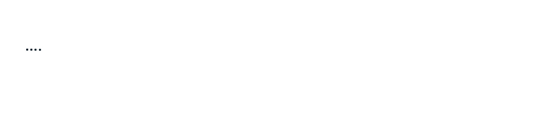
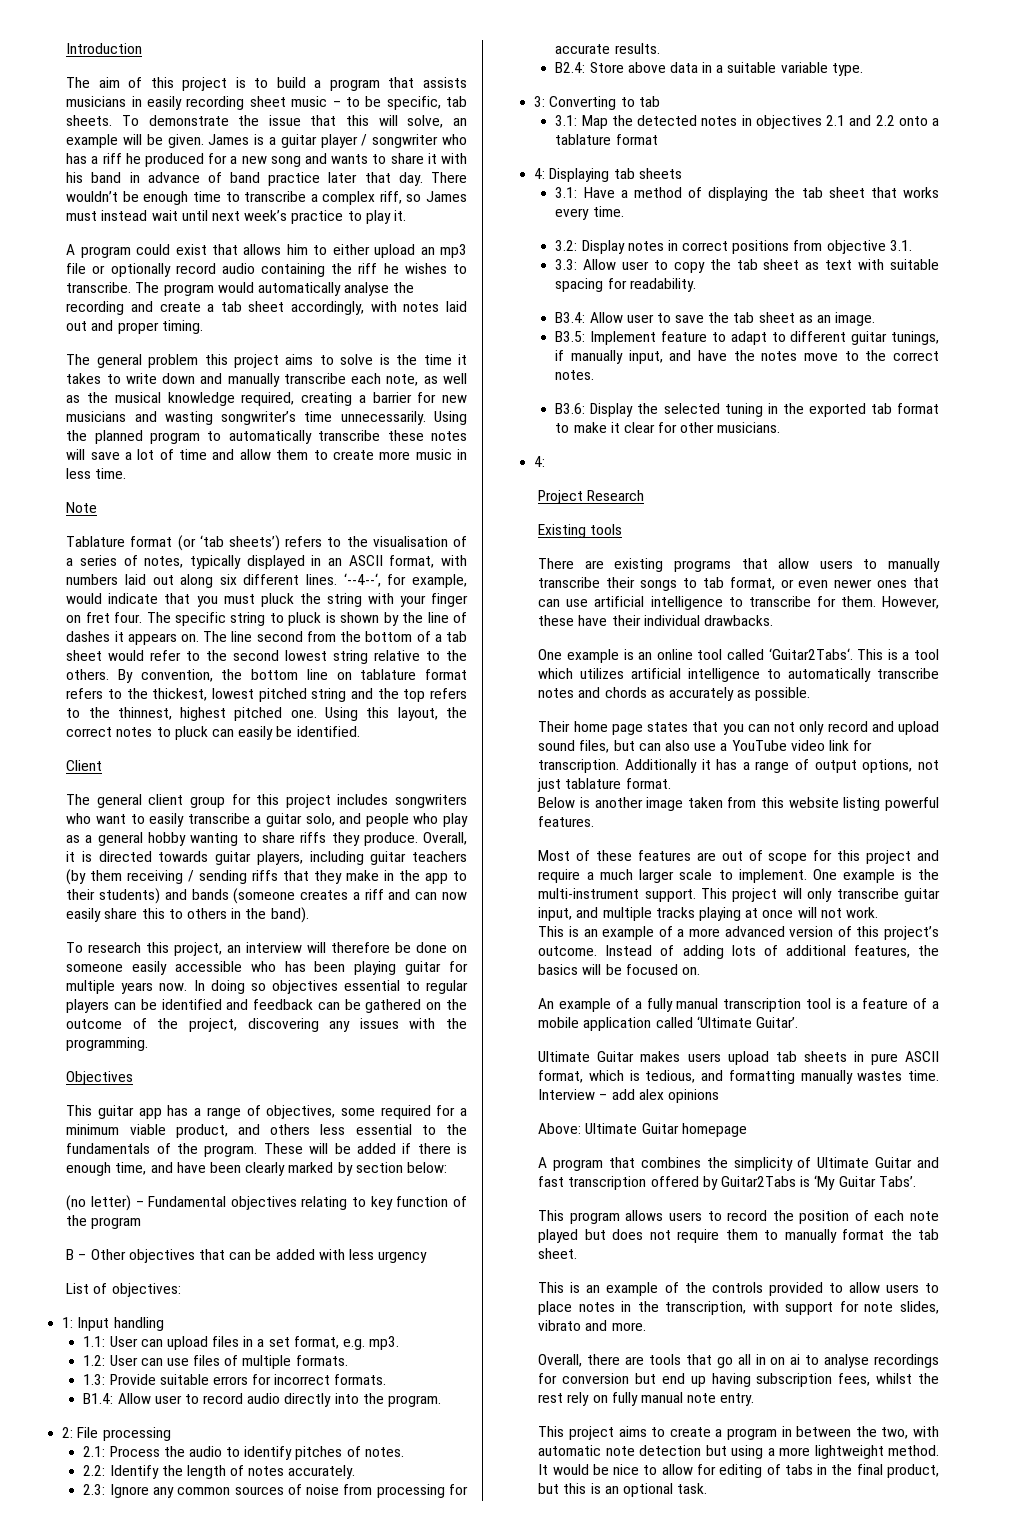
[25,47,43,51] …. -> [66,43,143,54] [66,77,467,91] [66,96,467,110] [66,115,468,128] [66,134,467,148] [66,153,467,167] [66,172,468,186] [66,191,467,205] [66,210,406,224] [66,244,467,258] [66,263,468,277] [66,282,415,296] [66,301,467,315] [66,320,203,334] [66,354,467,368] [66,373,467,387] [66,392,467,406] [66,411,467,425] [66,430,467,444] [66,449,467,460] [66,468,127,479] [66,502,98,513] [66,535,468,551] [66,555,468,569] [66,573,467,588] [66,593,468,607] [66,612,467,626] [66,631,467,645] [66,650,468,664] [66,669,467,683] [66,688,468,702] [66,707,467,721] [66,726,360,740] [66,760,103,771] [66,794,467,808] [66,813,468,827] [66,832,468,846] [66,851,467,865] [66,869,467,885] [66,888,467,904] [66,907,309,923] [66,942,468,956] [66,961,468,975] [66,980,468,994] [66,999,467,1013] [66,1018,467,1032] [66,1037,149,1051] [66,1071,134,1085] [66,1105,467,1119] [66,1124,467,1138] [66,1143,467,1157] [66,1162,447,1176] [66,1195,468,1211] [66,1215,142,1229] [66,1249,428,1263] [66,1283,181,1297] [62,1317,164,1331] [83,1336,400,1350] [83,1355,348,1369] [83,1374,387,1385] [83,1393,441,1407] [62,1427,171,1441] [83,1446,404,1460] [83,1465,356,1479] [83,1484,468,1498] [555,43,660,54] [555,62,863,76] [534,96,660,110] [555,115,939,129] [555,134,658,145] [534,168,682,182] [555,187,939,201] [555,206,624,220] [555,240,912,254] [555,259,939,273] [555,278,696,292] [555,312,876,326] [555,331,939,345] [555,350,939,364] [555,370,595,380] [555,403,939,417] [555,422,781,433] [534,456,546,467] [538,490,645,504] [538,524,623,538] [538,558,940,572] [538,577,939,591] [538,596,939,610] [538,615,774,626] [538,648,939,663] [538,668,939,682] [538,687,811,701] [538,721,939,735] [538,740,873,753] [538,759,939,773] [537,778,671,792] [538,797,939,811] [538,816,595,827] [538,850,940,864] [538,869,939,883] [538,888,940,902] [538,907,878,921] [538,926,939,940] [538,945,939,959] [538,964,701,975] [538,998,939,1012] [538,1016,799,1031] [538,1051,939,1065] [538,1070,939,1084] [538,1089,720,1103] [538,1123,747,1137] [538,1157,940,1171] [538,1175,916,1190] [538,1210,939,1224] [538,1229,940,1243] [538,1248,578,1259] [538,1282,939,1296] [538,1301,939,1315] [538,1320,646,1331] [538,1354,939,1368] [538,1373,939,1387] [538,1392,755,1406] [538,1426,939,1440] [538,1445,939,1459] [538,1464,939,1478] [538,1483,708,1497] Introduction // The aim of this project is to build a program that assists musicians in easily recording sheet music – to be specific, tab sheets. To demonstrate the issue that this will solve, an example will be given. James is a guitar player / songwriter who has a riff he produced for a new song and wants to share it with his band in advance of band practice later that day. There wouldn’t be enough time to transcribe a complex riff, so James must instead wait until next week’s practice to play it. // A program could exist that allows him to either upload an mp3 file or optionally record audio containing the riff he wishes to transcribe. The program would automatically analyse the recording and create a tab sheet accordingly, with notes laid out and proper timing. // The general problem this project aims to solve is the time it takes to write down and manually transcribe each note, as well as the musical knowledge required, creating a barrier for new musicians and wasting songwriter’s time unnecessarily. Using the planned program to automatically transcribe these notes will save a lot of time and allow them to create more music in less time. // Note // Tablature format (or ‘tab sheets’) refers to the visualisation of a series of notes, typically displayed in an ASCII format, with numbers laid out along six different lines. ‘--4--‘, for example, would indicate that you must pluck the string with your finger on fret four. The specific string to pluck is shown by the line of dashes it appears on. The line second from the bottom of a tab sheet would refer to the second lowest string relative to the others. By convention, the bottom line on tablature format refers to the thickest, lowest pitched string and the top refers to the thinnest, highest pitched one. Using this layout, the correct notes to pluck can easily be identified. // Client // The general client group for this project includes songwriters who want to easily transcribe a guitar solo, and people who play as a general hobby wanting to share riffs they produce. Overall, it is directed towards guitar players, including guitar teachers (by them receiving / sending riffs that they make in the app to their students) and bands (someone creates a riff and can now easily share this to others in the band). // To research this project, an interview will therefore be done on someone easily accessible who has been playing guitar for multiple years now. In doing so objectives essential to regular players can be identified and feedback can be gathered on the outcome of the project, discovering any issues with the programming. // Objectives // This guitar app has a range of objectives, some required for a minimum viable product, and others less essential to the fundamentals of the program. These will be added if there is enough time, and have been clearly marked by section below: // (no letter) – Fundamental objectives relating to key function of the program // B – Other objectives that can be added with less urgency // List of objectives: // 1: Input handling // 1.1: User can upload files in a set format, e.g. mp3. // 1.2: User can use files of multiple formats. // 1.3: Provide suitable errors for incorrect formats. // B1.4: Allow user to record audio directly into the program. // 2: File processing // 2.1: Process the audio to identify pitches of notes. // 2.2: Identify the length of notes accurately. // 2.3: Ignore any common sources of noise from processing for accurate results. // B2.4: Store above data in a suitable variable type. // 3: Converting to tab // 3.1: Map the detected notes in objectives 2.1 and 2.2 onto a tablature format // 4: Displaying tab sheets // 3.1: Have a method of displaying the tab sheet that works every time. // 3.2: Display notes in correct positions from objective 3.1. // 3.3: Allow user to copy the tab sheet as text with suitable spacing for readability. // B3.4: Allow user to save the tab sheet as an image. // B3.5: Implement feature to adapt to different guitar tunings, if manually input, and have the notes move to the correct notes. // B3.6: Display the selected tuning in the exported tab format to make it clear for other musicians. // 4: // Project Research // Existing tools // There are existing programs that allow users to manually transcribe their songs to tab format, or even newer ones that can use artificial intelligence to transcribe for them. However, these have their individual drawbacks. // One example is an online tool called ‘Guitar2Tabs‘. This is a tool which utilizes artificial intelligence to automatically transcribe notes and chords as accurately as possible. // Their home page states that you can not only record and upload sound files, but can also use a YouTube video link for transcription. Additionally it has a range of output options, not just tablature format. // Below is another image taken from this website listing powerful features. // Most of these features are out of scope for this project and require a much larger scale to implement. One example is the multi-instrument support. This project will only transcribe guitar input, and multiple tracks playing at once will not work. // This is an example of a more advanced version of this project’s outcome. Instead of adding lots of additional features, the basics will be focused on. // An example of a fully manual transcription tool is a feature of a mobile application called ‘Ultimate Guitar’. // Ultimate Guitar makes users upload tab sheets in pure ASCII format, which is tedious, and formatting manually wastes time. Interview – add alex opinions // Above: Ultimate Guitar homepage // A program that combines the simplicity of Ultimate Guitar and fast transcription offered by Guitar2Tabs is ‘My Guitar Tabs’. // This program allows users to record the position of each note played but does not require them to manually format the tab sheet. // This is an example of the controls provided to allow users to place notes in the transcription, with support for note slides, vibrato and more. // Overall, there are tools that go all in on ai to analyse recordings for conversion but end up having subscription fees, whilst the rest rely on fully manual note entry. // This project aims to create a program in between the two, with automatic note detection but using a more lightweight method. It would be nice to allow for editing of tabs in the final product, but this is an optional task.

